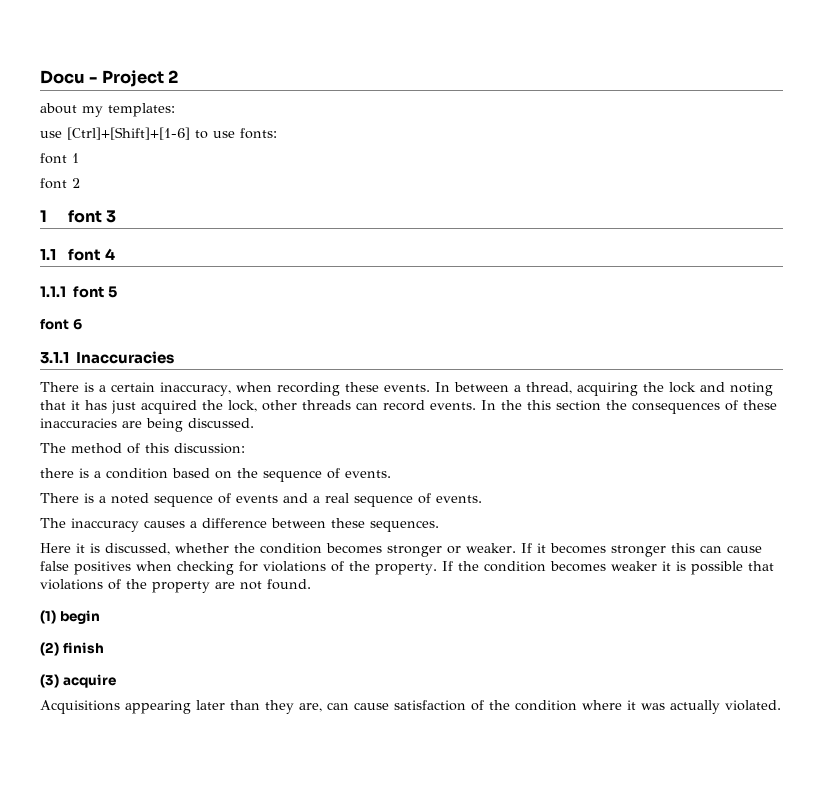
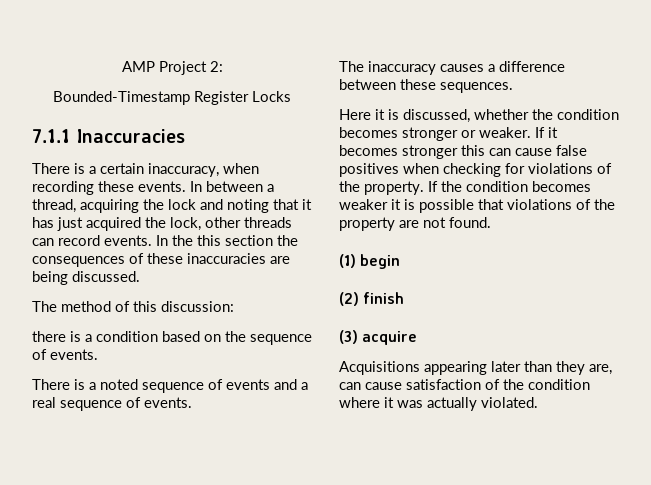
[40,70,179,87] [40,103,175,117] [40,127,277,140] [40,153,79,164] [40,178,80,189] [40,210,117,223] [40,248,116,261] [40,286,118,298] [40,319,82,330] [40,352,69,364] Docu - Project 2 // about my templates: // use [Ctrl]+[Shift]+[1-6] to use fonts: // font 1 // font 2 // 1 font 3 // 1.1 font 4 // 1.1.1 font 5 // font 6 // 3.1.1 -> [121,61,223,75] [53,91,291,105] [32,129,70,143] AMP Project 2: // Bounded-Timestamp Register Locks // 7.1.1

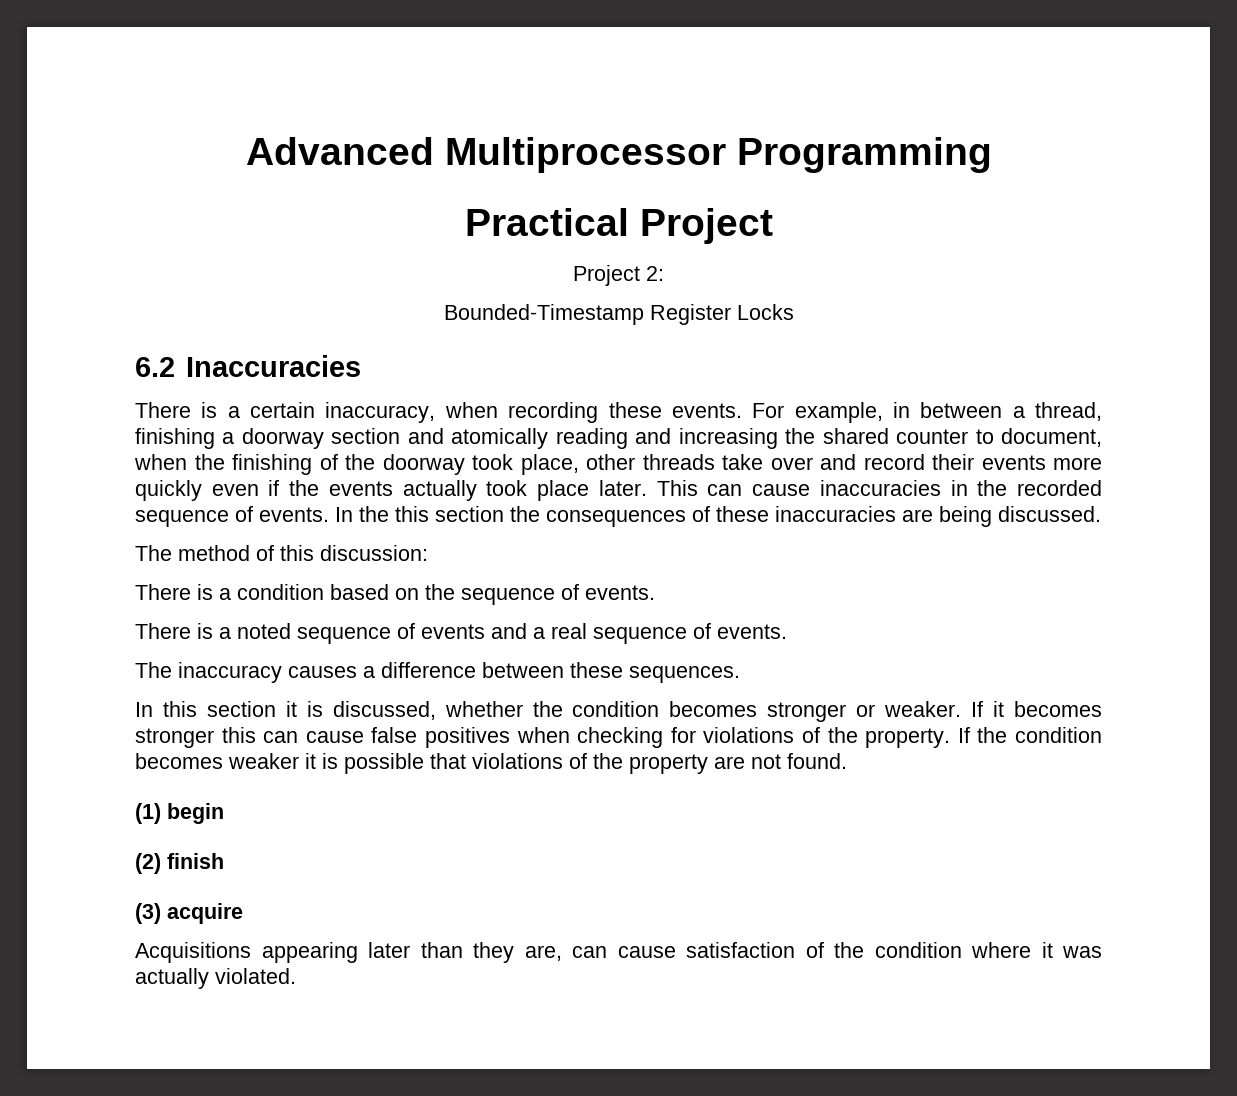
[121,61,155,72] AMP -> [245,137,992,173] [464,208,773,244] Advanced Multiprocessor Programming // Practical Project //
[32,129,70,143] 7.1.1 -> [135,357,175,377] 6.2
[190,181,274,192] [32,199,312,213] [32,217,292,231] [32,235,100,246] In between a thread, acquiring the lock and noting that it has just acquired the lock, other threads can record -> [752,402,1103,423] [135,428,1102,449] [134,454,1102,475] [135,480,1102,501] [135,506,253,527] For example, in between a thread, finishing a doorway section and atomically reading and increasing the shared counter to document, when the finishing of the doorway took place, other threads take over and record their events more quickly even if the events actually took place later. This can cause inaccuracies in the recorded sequence of
[32,331,66,342] there -> [135,584,191,600] There
[339,109,371,120] Here -> [135,701,276,717] In this section

